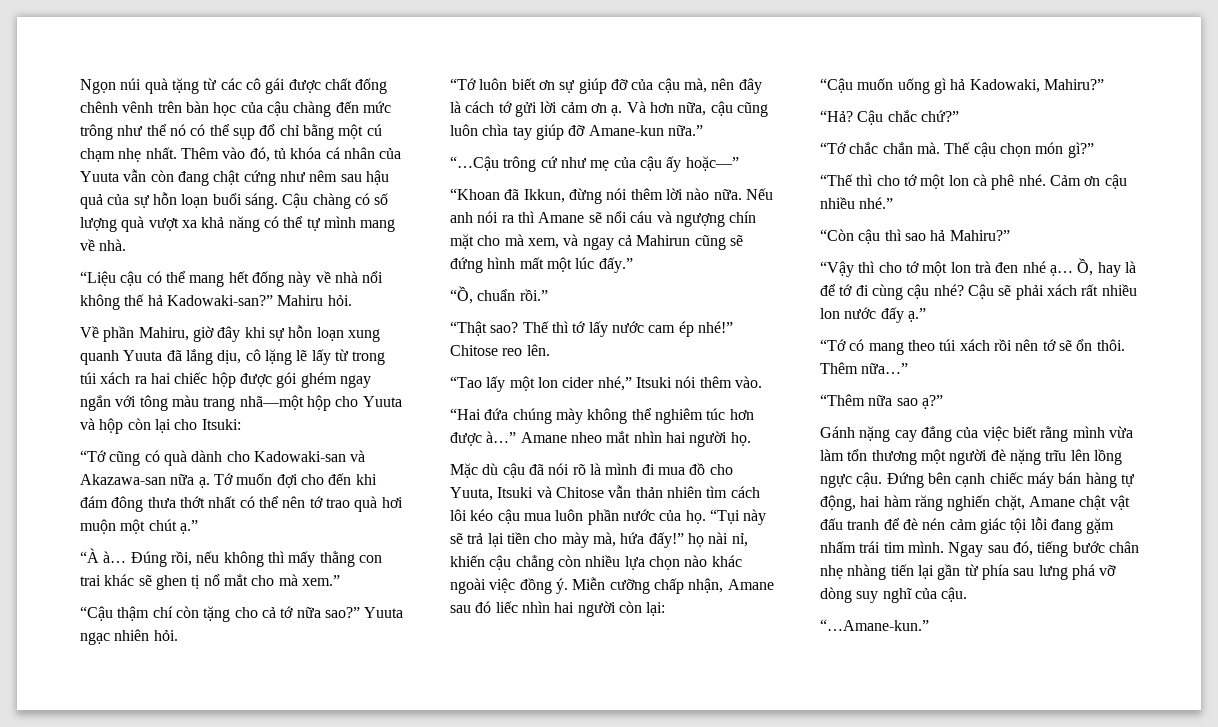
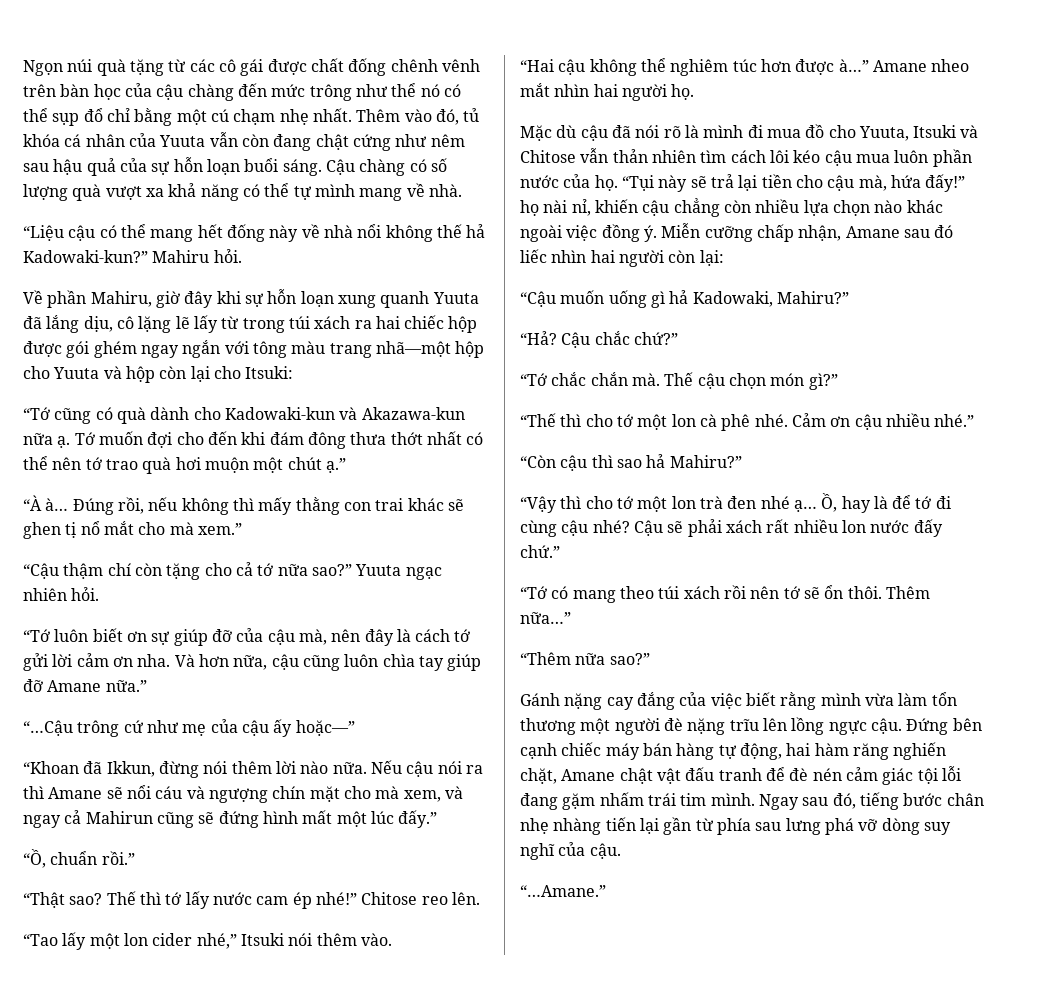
[166,295,273,306] Kadowaki-san?” -> [23,250,148,263] Kadowaki-kun?”
[253,450,366,462] [80,474,166,485] Kadowaki-san và Akazawa-san -> [224,407,465,420] Kadowaki-kun và Akazawa-kun
[611,105,623,116] ạ. -> [137,654,171,667] nha.
[588,125,664,136] Amane-kun -> [47,680,102,692] Amane
[450,212,473,223] anh -> [406,761,434,777] cậu
[484,408,583,424] đứa chúng mày -> [558,59,586,75] cậu
[561,532,589,548] mày -> [827,175,855,191] cậu
[907,308,926,322] ạ.” -> [520,545,560,558] chứ.”
[896,395,943,409] sao ạ?” -> [609,653,650,665] sao?”
[820,619,929,631] “…Amane-kun.” -> [520,885,606,897] “…Amane.”

